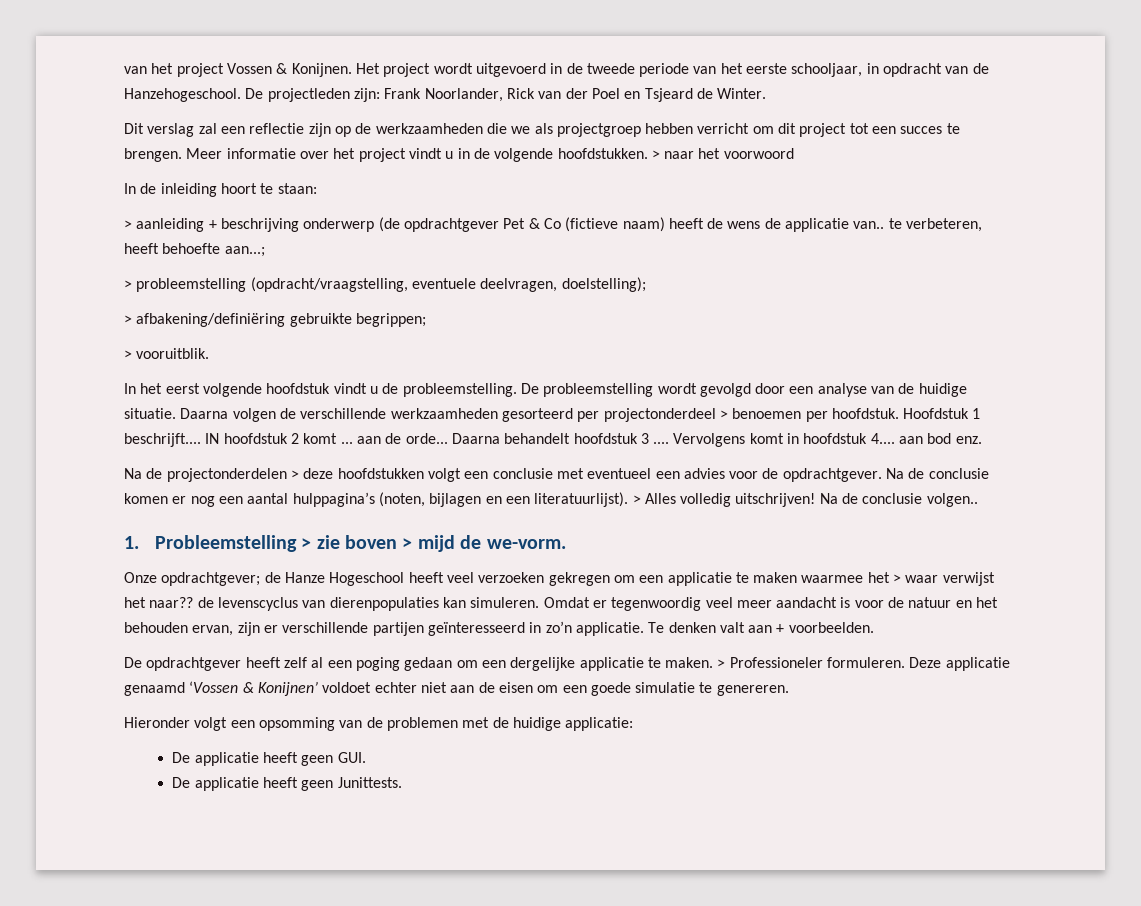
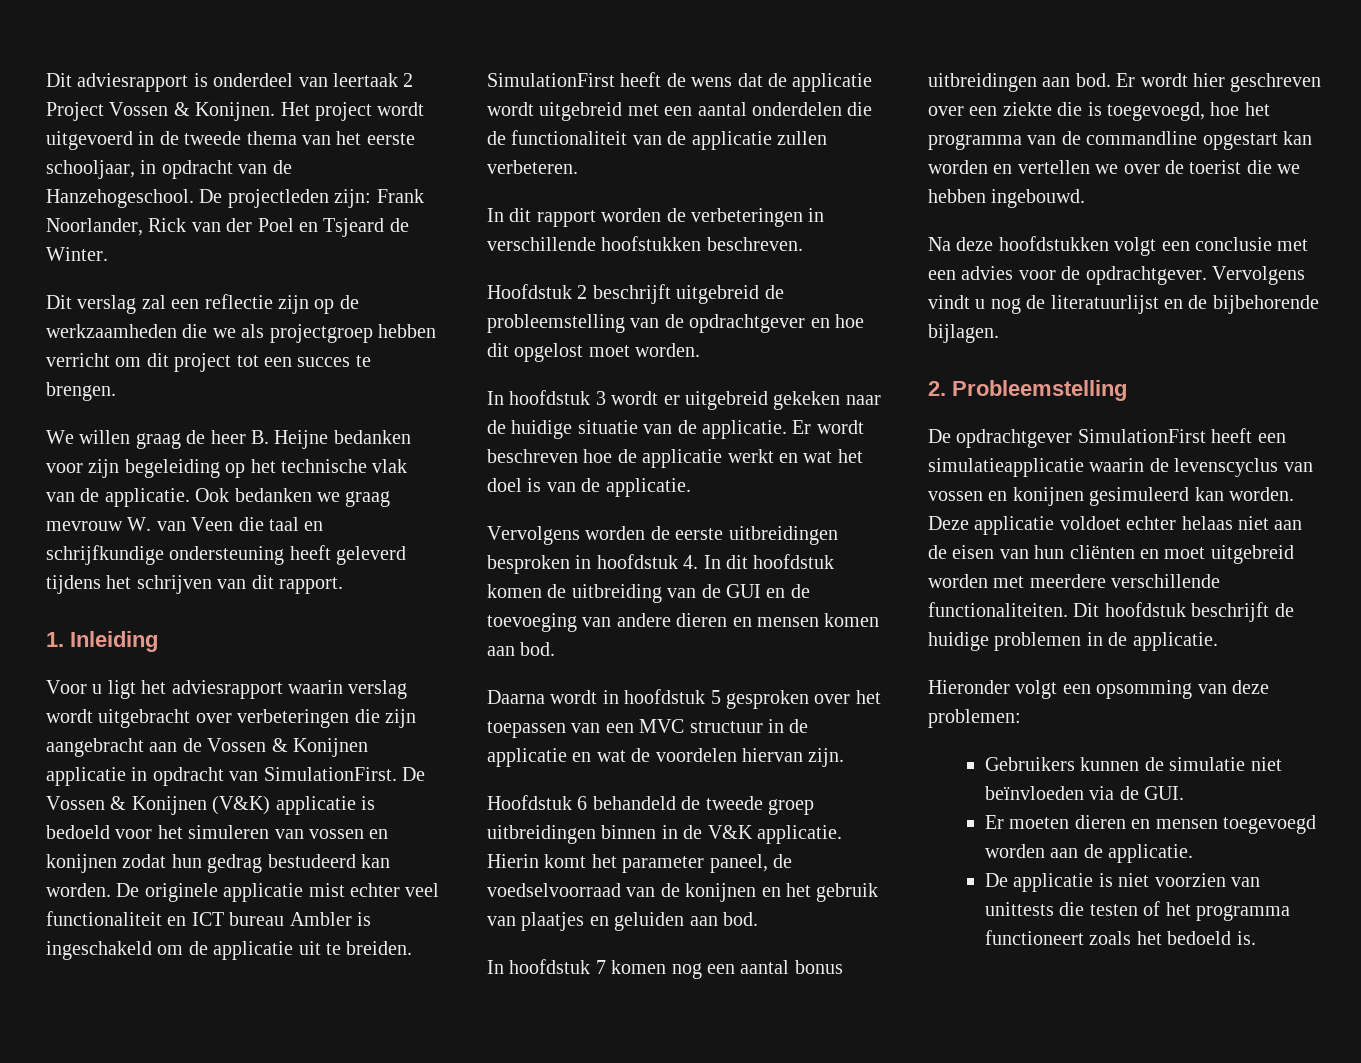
[124,63,224,77] van het project -> [46,73,414,92] [46,102,104,121] Dit adviesrapport is onderdeel van leertaak 2 Project
[639,63,690,77] periode -> [246,131,297,145] thema
[186,148,794,162] [124,183,317,197] [124,217,665,232] Meer informatie over het project vindt u in de volgende hoofdstukken. > naar het voorwoord // In de inleiding hoort te staan: // > aanleiding + beschrijving onderwerp (de opdrachtgever Pet & Co (fictieve naam) -> [46,430,411,449] [46,459,408,478] [46,488,391,507] [46,517,324,531] [46,545,407,565] [46,575,343,594] [46,631,158,652] [46,680,408,699] [46,709,416,728] [46,738,368,757] [46,767,425,786] [46,796,375,815] [46,825,389,839] [46,854,390,873] [46,883,440,902] [46,911,371,926] [46,941,413,960] [487,73,615,87] // We willen graag de heer B. Heijne bedanken voor zijn begeleiding op het technische vlak van de applicatie. Ook bedanken we graag mevrouw W. van Veen die taal en schrijfkundige ondersteuning heeft geleverd tijdens het schrijven van dit rapport. // 1. Inleiding // Voor u ligt het adviesrapport waarin verslag wordt uitgebracht over verbeteringen die zijn aangebracht aan de Vossen & Konijnen applicatie in opdracht van SimulationFirst. De Vossen & Konijnen (V&K) applicatie is bedoeld voor het simuleren van vossen en konijnen zodat hun gedrag bestudeerd kan worden. De originele applicatie mist echter veel functionaliteit en ICT bureau Ambler is ingeschakeld om de applicatie uit te breiden. SimulationFirst
[764,218,983,232] [124,243,265,257] [124,277,646,292] [124,313,426,327] [124,348,210,359] [124,383,967,397] [124,408,981,422] [124,433,982,447] [124,468,299,482] de applicatie van.. te verbeteren, heeft behoefte aan...; // > probleemstelling (opdracht/vraagstelling, eventuele deelvragen, doelstelling); // > afbakening/definiëring gebruikte begrippen; // > vooruitblik. // In het eerst volgende hoofdstuk vindt u de probleemstelling. De probleemstelling wordt gevolgd door een analyse van de huidige situatie. Daarna volgen de verschillende werkzaamheden gesorteerd per projectonderdeel > benoemen per hoofdstuk. Hoofdstuk 1 beschrijft.... IN hoofdstuk 2 komt ... aan de orde... Daarna behandelt hoofdstuk 3 .... Vervolgens komt in hoofdstuk 4.... aan bod enz. // Na de projectonderdelen > -> [737,73,873,92] [487,102,873,121] [487,130,827,150] [487,160,578,174] [487,208,825,227] [487,236,803,251] [487,284,784,304] [487,314,864,333] [487,343,701,362] [487,390,881,410] [487,420,864,439] [487,449,863,468] [487,478,691,497] [487,526,838,545] [487,554,835,574] [487,584,810,603] [487,613,880,632] [487,642,556,656] [487,689,881,709] [487,719,809,738] [487,748,845,767] [487,795,814,815] [487,825,842,844] [487,854,792,873] [487,883,879,902] [487,912,758,931] [487,959,843,979] [928,73,1322,92] [928,102,1270,121] [928,131,1312,150] [928,160,1301,174] [928,189,1086,208] [928,237,951,251] dat de applicatie wordt uitgebreid met een aantal onderdelen die de functionaliteit van de applicatie zullen verbeteren. // In dit rapport worden de verbeteringen in verschillende hoofstukken beschreven. // Hoofdstuk 2 beschrijft uitgebreid de probleemstelling van de opdrachtgever en hoe dit opgelost moet worden. // In hoofdstuk 3 wordt er uitgebreid gekeken naar de huidige situatie van de applicatie. Er wordt beschreven hoe de applicatie werkt en wat het doel is van de applicatie. // Vervolgens worden de eerste uitbreidingen besproken in hoofdstuk 4. In dit hoofdstuk komen de uitbreiding van de GUI en de toevoeging van andere dieren en mensen komen aan bod. // Daarna wordt in hoofdstuk 5 gesproken over het toepassen van een MVC structuur in de applicatie en wat de voordelen hiervan zijn. // Hoofdstuk 6 behandeld de tweede groep uitbreidingen binnen in de V&K applicatie. Hierin komt het parameter paneel, de voedselvoorraad van de konijnen en het gebruik van plaatjes en geluiden aan bod. // In hoofdstuk 7 komen nog een aantal bonus uitbreidingen aan bod. Er wordt hier geschreven over een ziekte die is toegevoegd, hoe het programma van de commandline opgestart kan worden en vertellen we over de toerist die we hebben ingebouwd. // Na
[587,468,652,479] eventueel -> (1309, 245) none
[886,468,989,479] [124,492,978,507] [124,535,566,552] [124,572,995,586] [124,597,999,611] [124,621,874,636] [124,657,1010,671] [124,681,318,696] Na de conclusie komen er nog een aantal hulppagina’s (noten, bijlagen en een literatuurlijst). > Alles volledig uitschrijven! Na de conclusie volgen.. // 1. Probleemstelling > zie boven > mijd de we-vorm. // Onze opdrachtgever; de Hanze Hogeschool heeft veel verzoeken gekregen om een applicatie te maken waarmee het > waar verwijst het naar?? de levenscyclus van dierenpopulaties kan simuleren. Omdat er tegenwoordig veel meer aandacht is voor de natuur en het behouden ervan, zijn er verschillende partijen geïnteresseerd in zo’n applicatie. Te denken valt aan + voorbeelden. // De opdrachtgever heeft zelf al een poging gedaan om een dergelijke applicatie te maken. > Professioneler formuleren. Deze applicatie genaamd ‘Vossen & Konijnen’ -> [1212,266,1305,285] [928,295,1319,314] [928,324,999,343] [928,380,1127,401] [928,428,1286,448] [928,458,1313,477] [928,487,1294,506] [928,516,1055,535] Vervolgens vindt u nog de literatuurlijst en de bijbehorende bijlagen. // 2. Probleemstelling // De opdrachtgever SimulationFirst heeft een simulatieapplicatie waarin de levenscyclus van vossen en konijnen gesimuleerd kan worden. Deze applicatie
(417, 687) none -> [1181,516,1233,530] helaas
[537,682,789,696] om een goede simulatie te genereren. -> [999,545,1294,564] [928,574,1221,588] [928,602,1294,622] [928,632,1218,651] van hun cliënten en moet uitgebreid worden met meerdere verschillende functionaliteiten. Dit hoofdstuk beschrijft de huidige problemen in de applicatie.
[366,717,634,731] [172,752,366,766] [172,777,402,791] de problemen met de huidige applicatie: // De applicatie heeft geen GUI. // De applicatie heeft geen Junittests. -> [1232,680,1269,694] [928,709,1021,728] [984,757,1282,771] [984,786,1185,800] [984,815,1316,834] [984,844,1194,863] [984,873,1260,892] [984,901,1290,921] [984,930,1256,945] deze problemen: // Gebruikers kunnen de simulatie niet beïnvloeden via de GUI. // Er moeten dieren en mensen toegevoegd worden aan de applicatie. // De applicatie is niet voorzien van unittests die testen of het programma functioneert zoals het bedoeld is.

